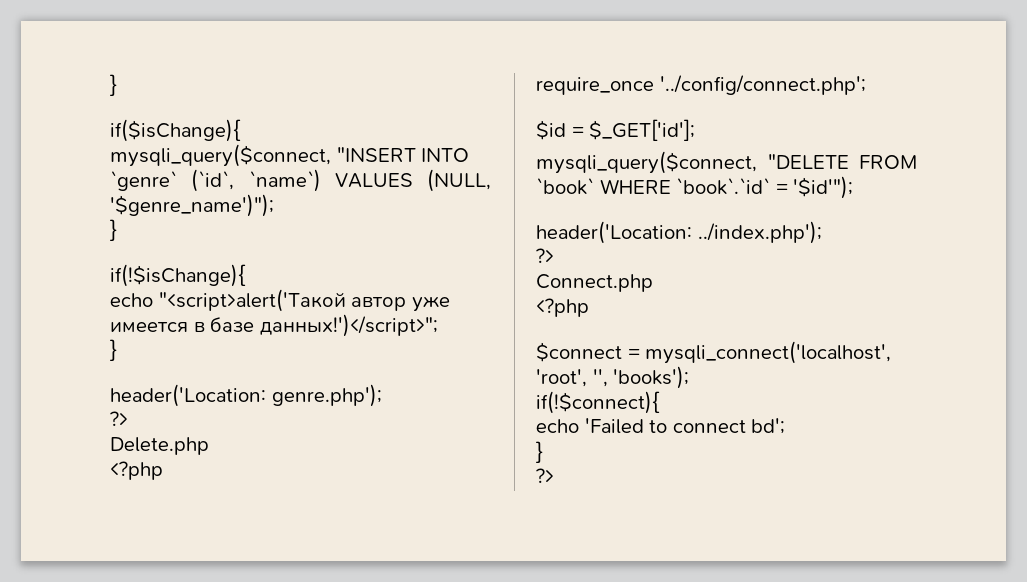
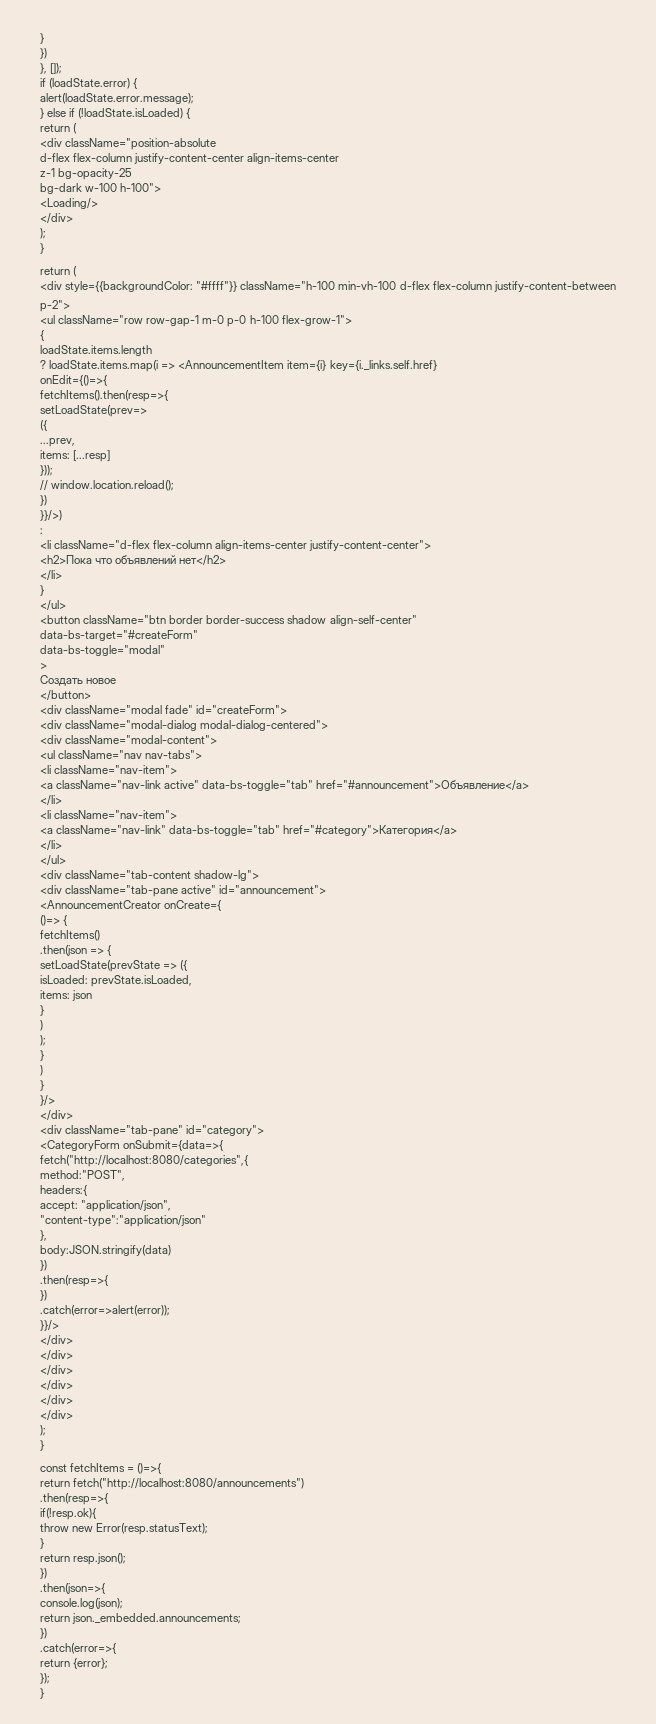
[110,74,117,96] [110,119,241,142] [110,144,470,167] [110,169,491,192] [110,194,274,217] [110,219,117,241] [110,264,246,287] [110,289,450,312] [110,314,438,337] [110,339,117,361] [110,384,382,407] [109,411,128,426] [110,437,209,455] [110,461,163,480] [536,75,866,95] [536,119,696,141] [536,151,917,174] [536,176,854,199] [536,221,822,244] [535,248,554,263] [536,274,653,292] [536,298,589,317] [536,341,892,364] [536,366,690,389] [536,391,660,414] [536,418,786,434] [536,441,543,463] [535,468,554,483] } // if($isChange){ // mysqli_query($connect, "INSERT INTO `genre` (`id`, `name`) VALUES (NULL, '$genre_name')"); // } // if(!$isChange){ // echo "<script>alert('Такой автор уже имеется в базе данных!')</script>"; // } // header('Location: genre.php'); // ?> // Delete.php // <?php // require_once '../config/connect.php'; // $id = $_GET['id']; // mysqli_query($connect, "DELETE FROM `book` WHERE `book`.`id` = '$id'"); // header('Location: ../index.php'); // ?> // Connect.php // <?php // $connect = mysqli_connect('localhost', 'root', '', 'books'); // if(!$connect){ // echo 'Failed to connect bd'; // } // ?> -> [40,33,44,44] [40,48,47,59] [40,63,63,74] [40,78,138,89] [40,93,194,104] [40,108,191,119] [40,123,78,134] [40,138,217,150] [40,153,340,164] [40,168,133,180] [40,183,162,194] [40,198,98,209] [40,213,73,224] [40,228,46,239] [40,243,44,254] [40,266,78,277] [40,281,616,292] [40,300,70,312] [40,315,352,327] [40,330,44,341] [40,345,152,356] [40,360,437,372] [40,375,107,386] [40,390,168,402] [40,405,147,417] [40,420,47,431] [40,438,75,447] [40,450,111,462] [40,465,53,476] [40,480,175,491] [40,495,47,506] [40,510,62,521] [40,528,43,534] [40,540,432,551] [40,555,227,566] [40,570,62,581] [40,585,44,596] [40,600,66,611] [40,615,417,626] [40,630,198,641] [40,645,165,656] [40,662,47,669] [40,675,117,686] [40,690,91,701] [40,705,288,714] [40,720,329,731] [40,735,218,744] [40,750,203,759] [40,765,178,774] [40,780,530,791] [40,795,62,806] [40,810,178,819] [40,825,458,837] [40,840,62,851] [40,855,66,866] [40,870,260,881] [40,885,327,897] [40,900,222,911] [40,915,68,926] [40,930,100,941] [40,945,112,956] [40,960,188,972] [40,975,193,987] [40,990,93,1001] [40,1005,44,1016] [40,1020,43,1031] [40,1035,46,1046] [40,1050,44,1061] [40,1065,43,1076] [40,1080,44,1091] [40,1095,55,1106] [40,1110,73,1121] [40,1125,265,1137] [40,1140,224,1151] [40,1155,248,1167] [40,1170,125,1181] [40,1185,87,1196] [40,1200,172,1212] [40,1215,206,1227] [40,1230,47,1241] [40,1245,171,1256] [40,1260,47,1271] [40,1275,108,1287] [40,1290,47,1301] [40,1305,170,1316] [40,1320,59,1331] [40,1335,73,1346] [40,1350,73,1361] [40,1365,73,1376] [40,1380,73,1391] [40,1395,73,1406] [40,1410,73,1421] [40,1425,46,1436] [40,1440,44,1451] [40,1463,162,1474] [40,1478,305,1490] [40,1493,108,1505] [40,1508,96,1520] [40,1523,209,1535] [40,1538,44,1549] [40,1553,127,1565] [40,1568,47,1579] [40,1583,105,1594] [40,1598,123,1609] [40,1613,242,1624] [40,1628,47,1639] [40,1643,116,1654] [40,1658,109,1669] [40,1673,50,1684] [40,1688,44,1699] } // }) // }, []); // if (loadState.error) { // alert(loadState.error.message); // } else if (!loadState.isLoaded) { // return ( // <div className="position-absolute // d-flex flex-column justify-content-center align-items-center // z-1 bg-opacity-25 // bg-dark w-100 h-100"> // <Loading/> // </div> // ); // } // return ( // <div style={{backgroundColor: "#ffff"}} className="h-100 min-vh-100 d-flex flex-column justify-content-between // p-2"> // <ul className="row row-gap-1 m-0 p-0 h-100 flex-grow-1"> // { // loadState.items.length // ? loadState.items.map(i => <AnnouncementItem item={i} key={i._links.self.href} // onEdit={()=>{ // fetchItems().then(resp=>{ // setLoadState(prev=> // ({ // ...prev, // items: [...resp] // })); // // window.location.reload(); // }) // }}/>) // : // <li className="d-flex flex-column align-items-center justify-content-center"> // <h2>Пока что объявлений нет</h2> // </li> // } // </ul> // <button className="btn border border-success shadow align-self-center" // data-bs-target="#createForm" // data-bs-toggle="modal" // > // Создать новое // </button> // <div className="modal fade" id="createForm"> // <div className="modal-dialog modal-dialog-centered"> // <div className="modal-content"> // <ul className="nav nav-tabs"> // <li className="nav-item"> // <a className="nav-link active" data-bs-toggle="tab" href="#announcement">Объявление</a> // </li> // <li className="nav-item"> // <a className="nav-link" data-bs-toggle="tab" href="#category">Категория</a> // </li> // </ul> // <div className="tab-content shadow-lg"> // <div className="tab-pane active" id="announcement"> // <AnnouncementCreator onCreate={ // ()=> { // fetchItems() // .then(json => { // setLoadState(prevState => ({ // isLoaded: prevState.isLoaded, // items: json // } // ) // ); // } // ) // } // }/> // </div> // <div className="tab-pane" id="category"> // <CategoryForm onSubmit={data=>{ // fetch("http://localhost:8080/categories",{ // method:"POST", // headers:{ // accept: "application/json", // "content-type":"application/json" // }, // body:JSON.stringify(data) // }) // .then(resp=>{ // }) // .catch(error=>alert(error)); // }}/> // </div> // </div> // </div> // </div> // </div> // </div> // ); // } // const fetchItems = ()=>{ // return fetch("http://localhost:8080/announcements") // .then(resp=>{ // if(!resp.ok){ // throw new Error(resp.statusText); // } // return resp.json(); // }) // .then(json=>{ // console.log(json); // return json._embedded.announcements; // }) // .catch(error=>{ // return {error}; // }); // }

